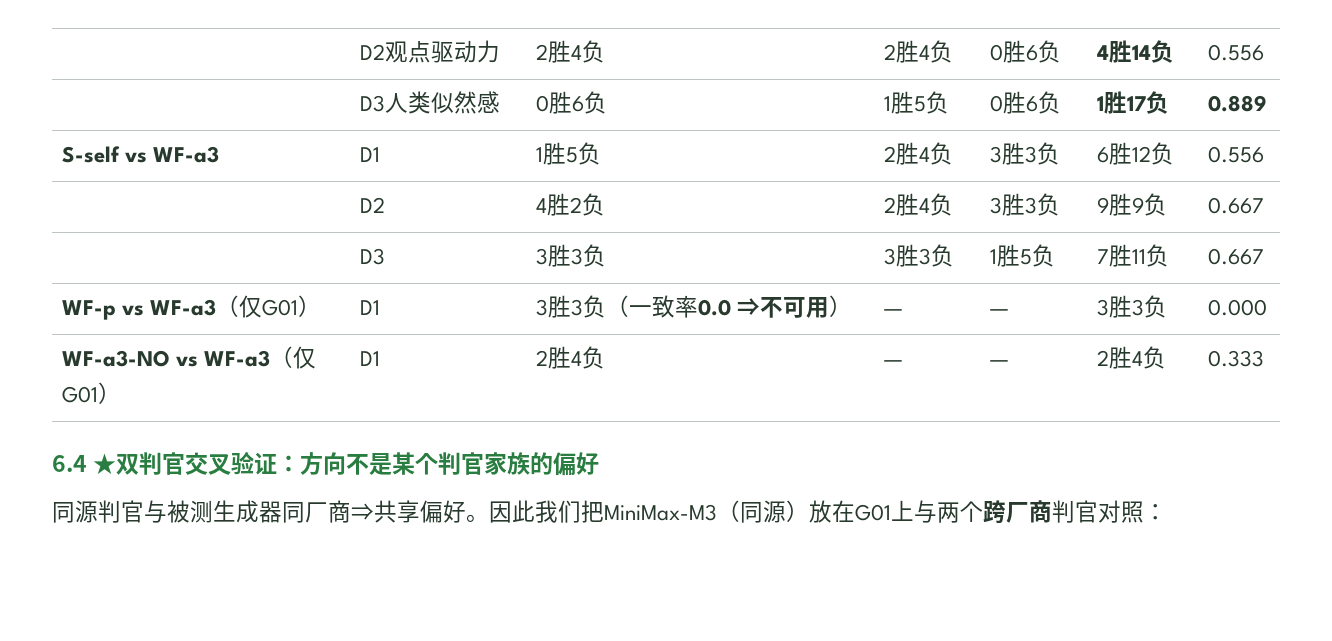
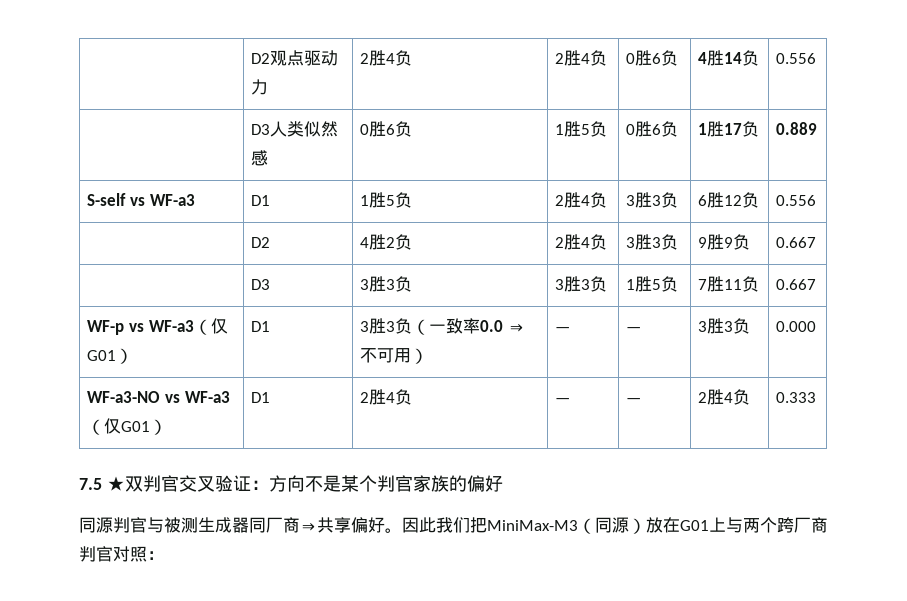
[52,455,87,472] 6.4 -> [79,478,102,490] 7.5

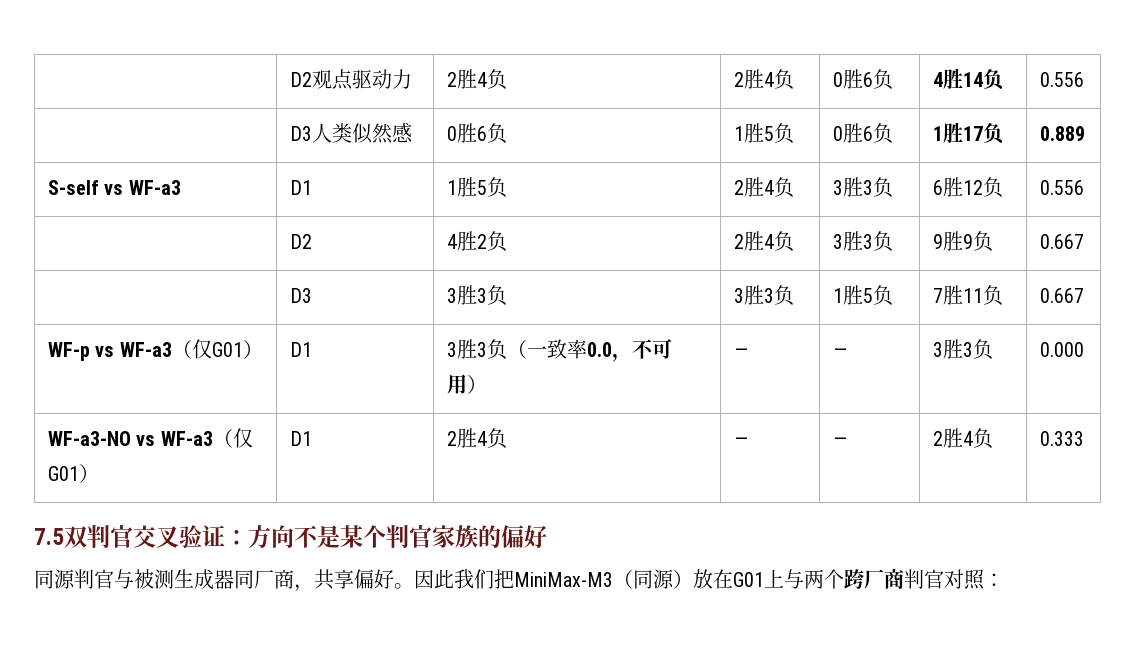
[507,324,525,332] ⇒ -> [611,353,632,362] ，
[106,476,125,491] ★ -> (64, 536) none
[300,523,317,531] ⇒ -> [294,584,314,592] ，

